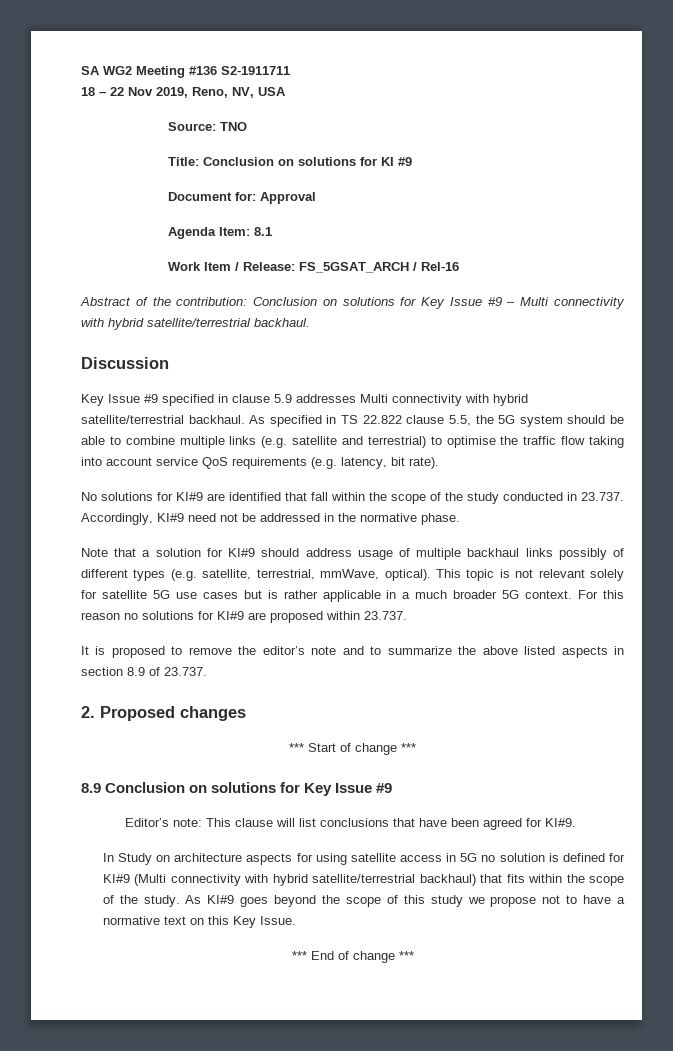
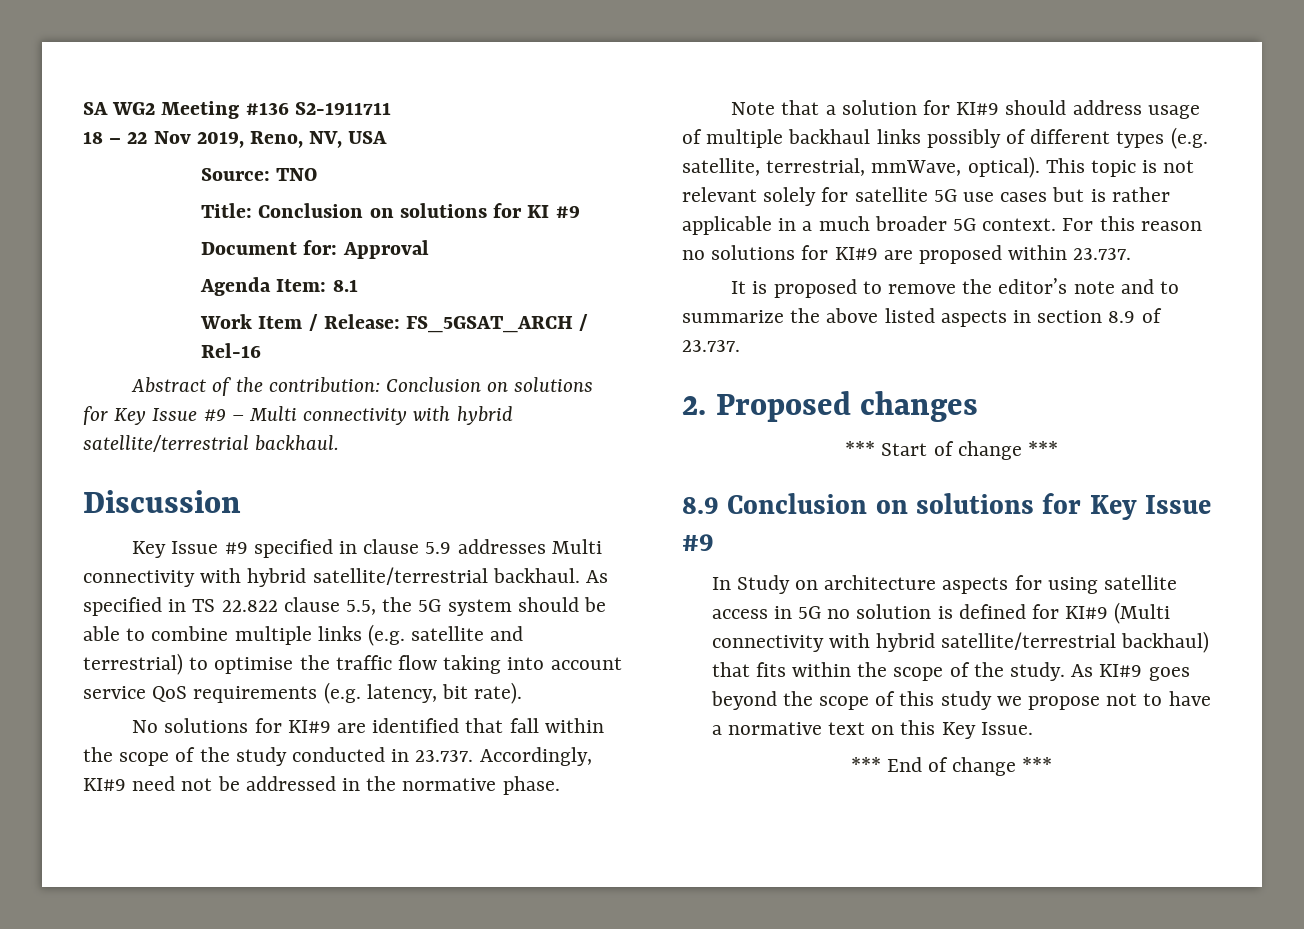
[124,818,576,830] // Editor’s note: This clause will list conclusions that have been agreed for KI#9. -> (714, 542) none

